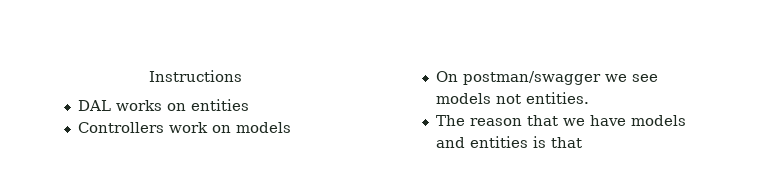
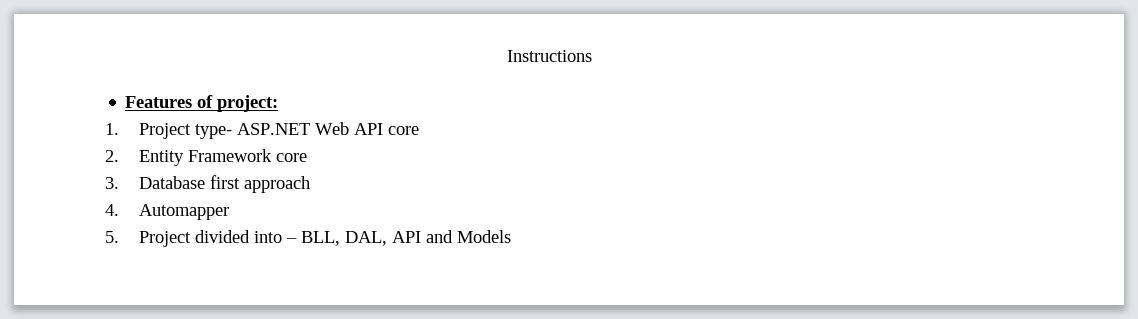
[77,99,249,111] [77,122,291,133] [435,71,658,85] [435,92,589,104] [435,115,686,126] [435,136,582,148] DAL works on entities // Controllers work on models // On postman/swagger we see models not entities. // The reason that we have models and entities is that -> [125,95,279,112] [104,122,419,139] [104,149,307,166] [104,175,310,193] [104,204,229,220] [104,230,511,247] Features of project: // 1. Project type- ASP.NET Web API core // 2. Entity Framework core // 3. Database first approach // 4. Automapper // 5. Project divided into – BLL, DAL, API and Models

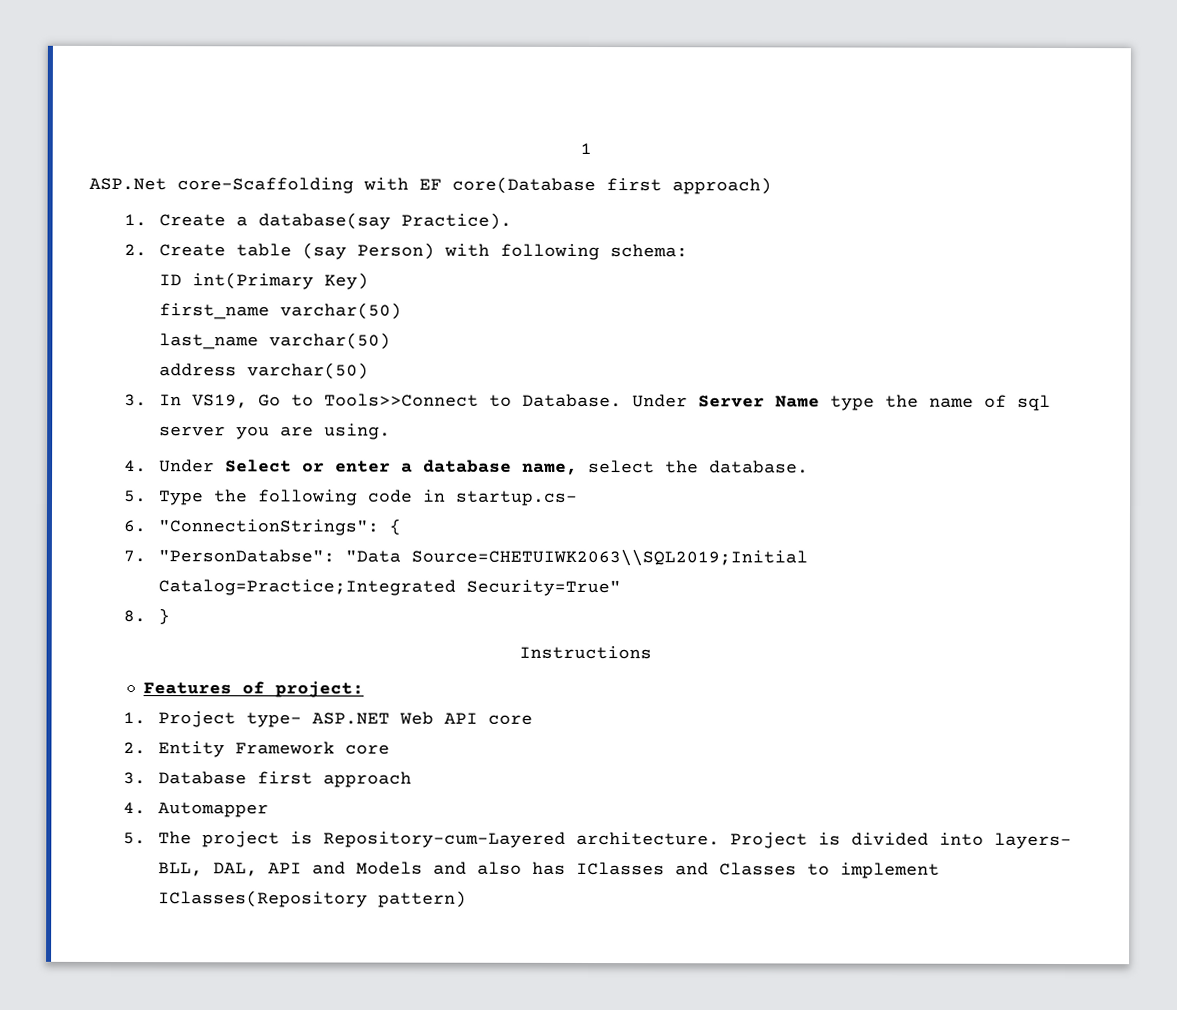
(506, 56) none -> [580,142,592,155] [89,176,772,195] [123,212,512,230] [123,242,688,261] [158,272,369,290] [158,302,402,320] [158,332,391,350] [158,362,369,380] [123,393,1051,411] [158,423,391,440] [123,459,809,475] [123,489,578,506] [122,518,401,536] [122,548,808,567] [157,579,621,597] [122,608,170,625] 1 // ASP.Net core-Scaffolding with EF core(Database first approach) // 1. Create a database(say Practice). // 2. Create table (say Person) with following schema: // ID int(Primary Key) // first_name varchar(50) // last_name varchar(50) // address varchar(50) // 3. In VS19, Go to Tools>>Connect to Database. Under Server Name type the name of sql server you are using. // 4. Under Select or enter a database name, select the database. // 5. Type the following code in startup.cs- // 6. "ConnectionStrings": { // 7. "PersonDatabse": "Data Source=CHETUIWK2063\\SQL2019;Initial Catalog=Practice;Integrated Security=True" // 8. } //
[138,231,191,247] Project -> [157,831,841,849] The project is Repository-cum-Layered architecture. Project is
[285,238,297,243] – -> [993,832,1072,850] layers–
(511, 236) none -> [432,861,940,879] [157,890,467,908] and also has IClasses and Classes to implement IClasses(Repository pattern)

